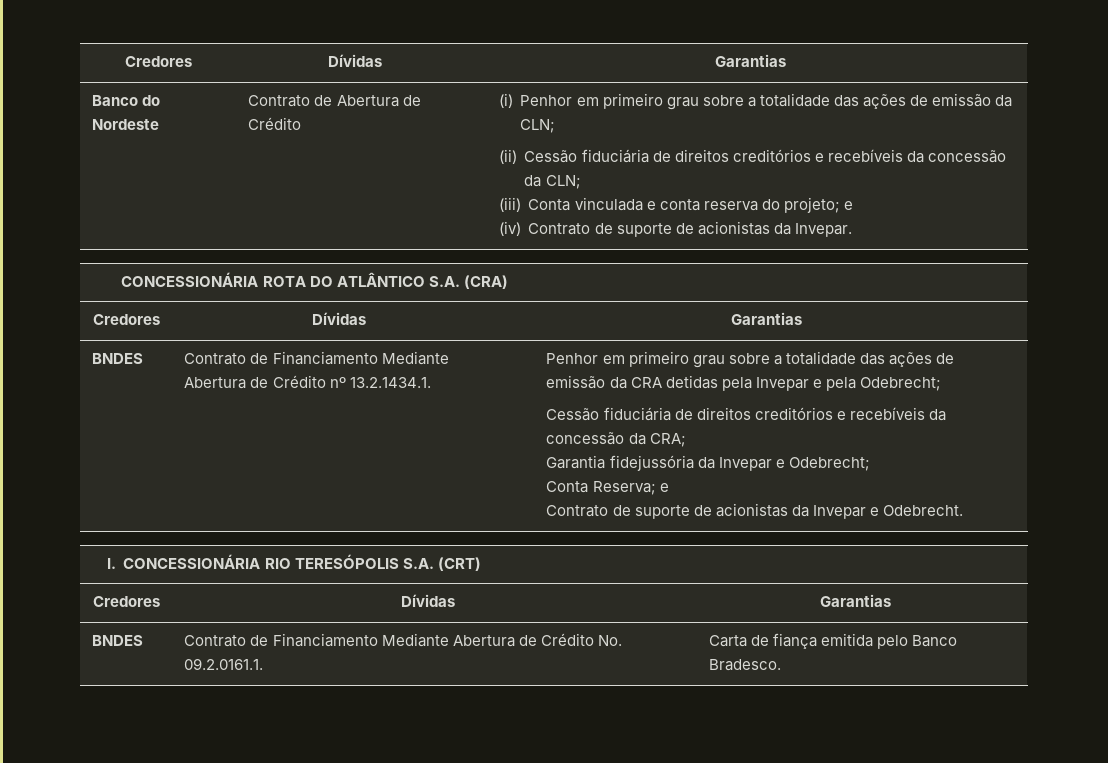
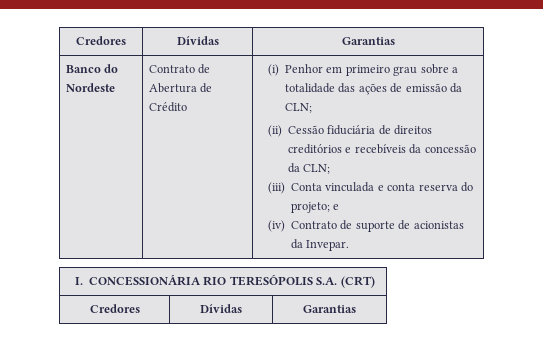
[121,272,508,289] [93,314,160,325] [312,312,366,325] [731,312,802,325] [92,353,144,364] [184,351,449,365] [184,375,431,389] [546,351,954,368] [546,375,941,391] [546,407,946,421] [546,432,686,447] [546,455,870,471] [546,481,669,495] [546,503,963,519] // CONCESSIONÁRIA ROTA DO ATLÂNTICO S.A. (CRA) // Credores | Dívidas | Garantias // BNDES | Contrato de Financiamento Mediante Abertura de Crédito nº 13.2.1434.1. | Penhor em primeiro grau sobre a totalidade das ações de emissão da CRA detidas pela Invepar e pela Odebrecht; // Cessão fiduciária de direitos creditórios e recebíveis da concessão da CRA; // Garantia fidejussória da Invepar e Odebrecht; // Conta Reserva; e // Contrato de suporte de acionistas da Invepar e Odebrecht. -> (350, 245) none
[92,635,144,646] [184,633,622,647] [184,658,264,670] [708,633,958,649] [708,659,781,671] // BNDES | Contrato de Financiamento Mediante Abertura de Crédito No. 09.2.0161.1. | Carta de fiança emitida pelo Banco Bradesco. -> (356, 309) none

